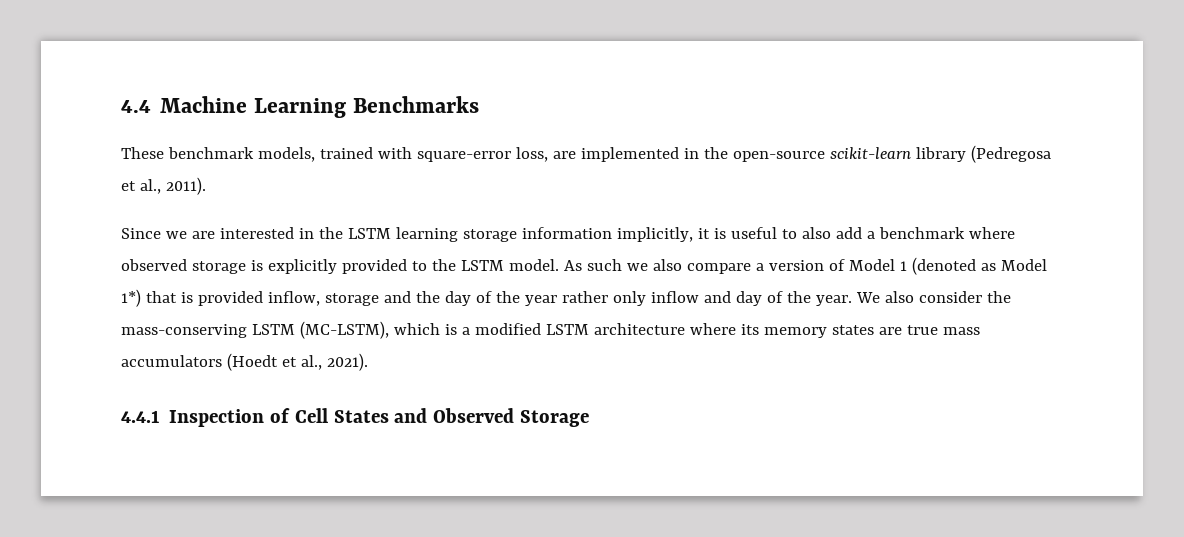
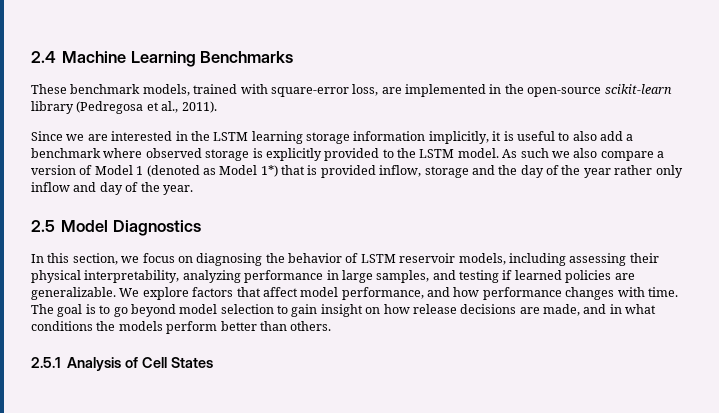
[121,100,151,113] 4.4 -> [31,51,56,63] 2.4
[855,291,1011,303] [121,321,980,339] [121,353,368,371] [121,408,590,427] We also consider the mass-conserving LSTM (MC-LSTM), which is a modified LSTM architecture where its memory states are true mass accumulators (Hoedt et al., 2021). // 4.4.1 Inspection of Cell States and Observed Storage -> [31,220,201,236] [31,253,659,266] [31,270,635,283] [31,287,678,300] [31,304,657,317] [31,321,332,334] [31,357,213,371] // 2.5 Model Diagnostics // In this section, we focus on diagnosing the behavior of LSTM reservoir models, including assessing their physical interpretability, analyzing performance in large samples, and testing if learned policies are generalizable. We explore factors that affect model performance, and how performance changes with time. The goal is to go beyond model selection to gain insight on how release decisions are made, and in what conditions the models perform better than others. // 2.5.1 Analysis of Cell States

